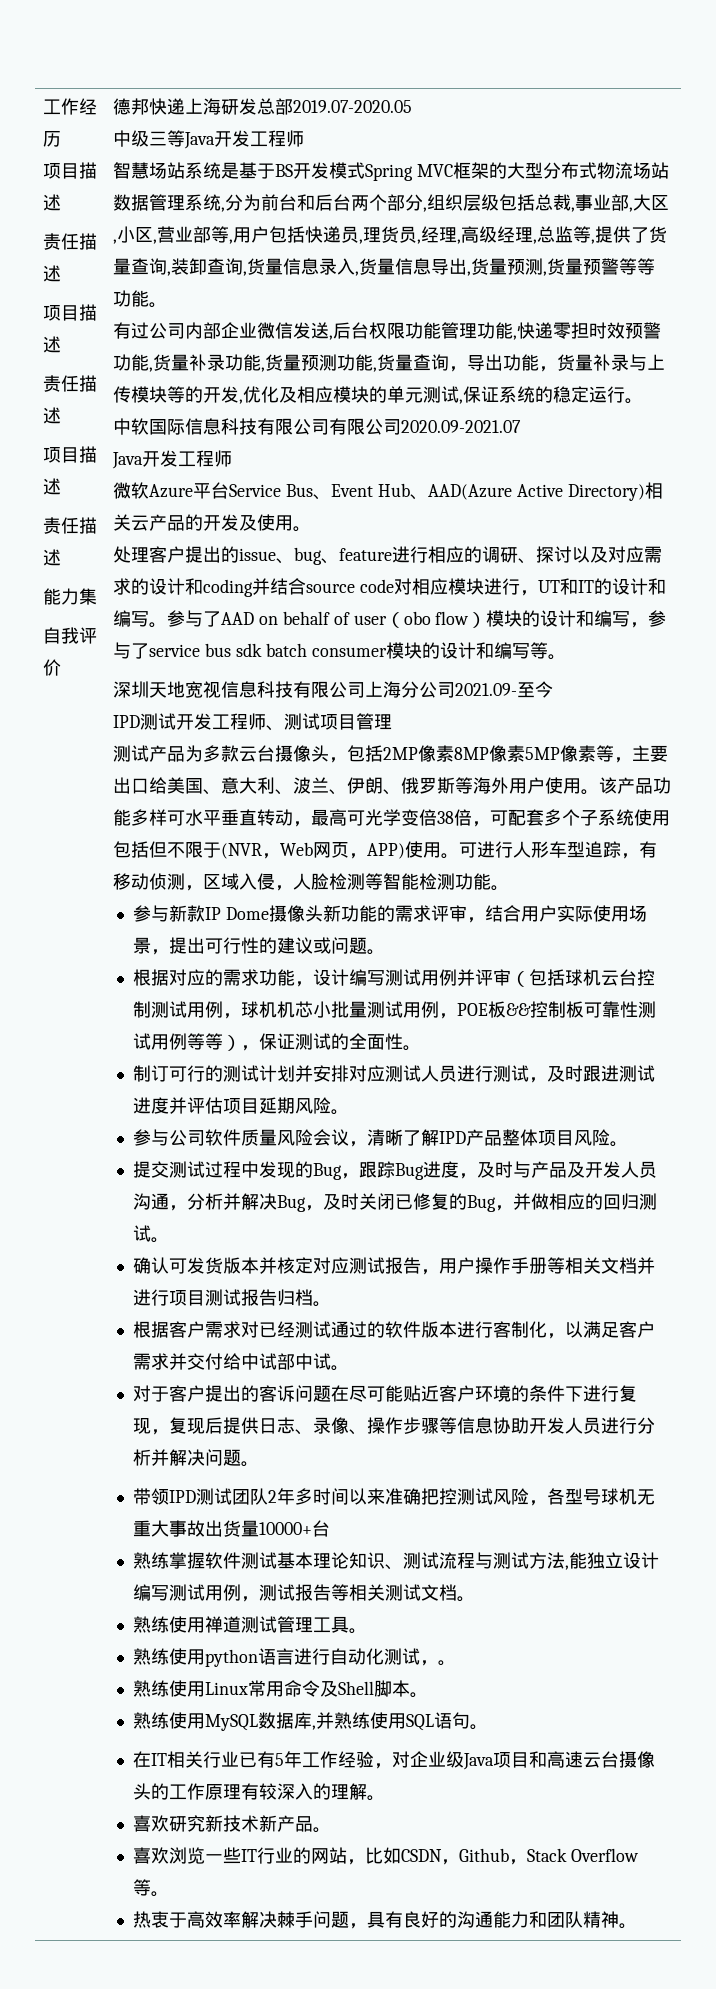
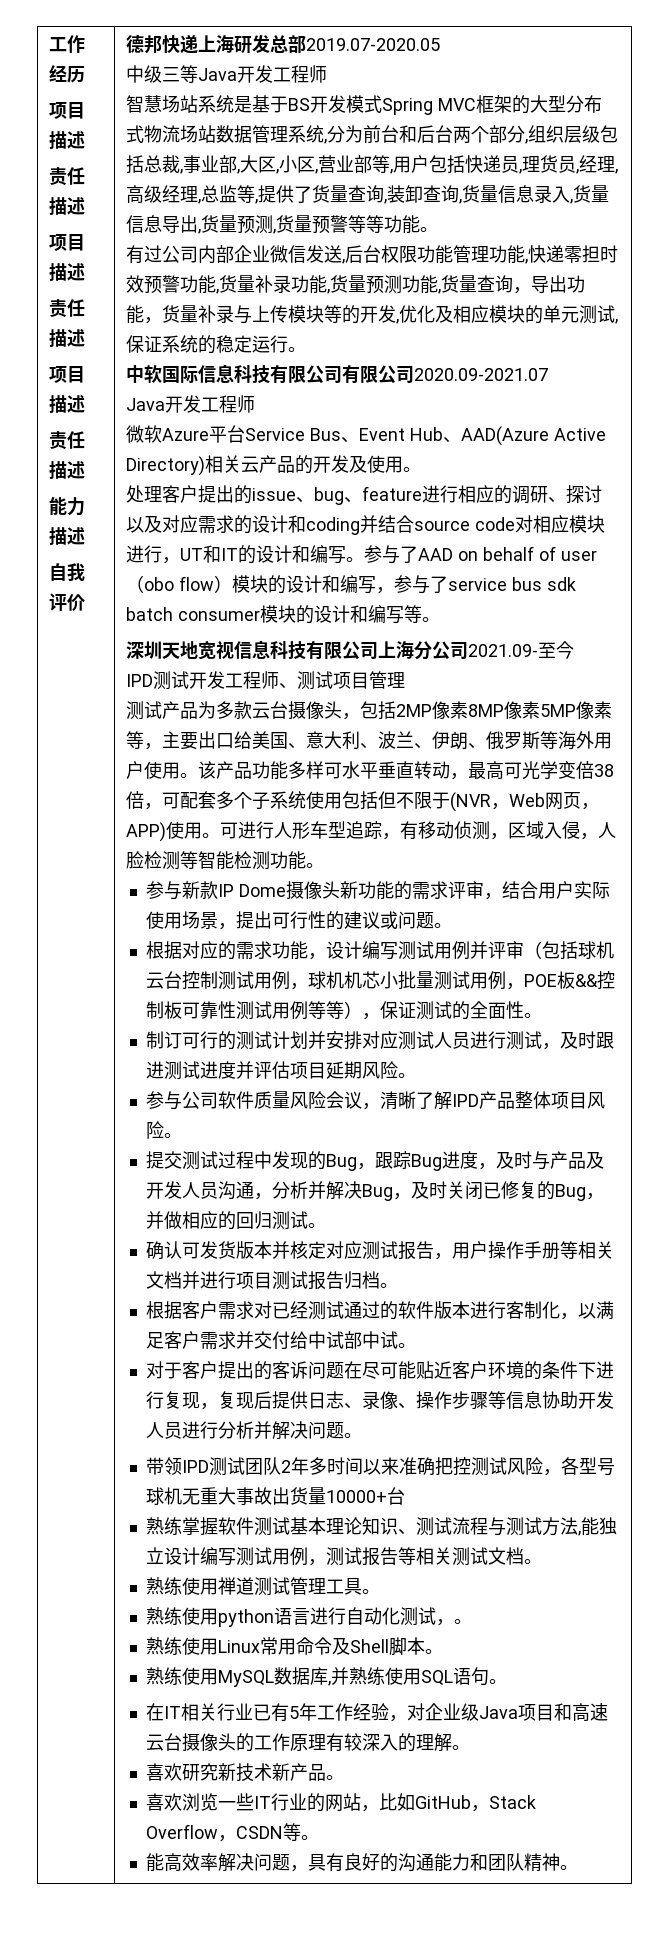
[79,588,98,605] 集 -> [49,527,86,545] 描述
[400,1848,509,1865] CSDN，Github -> [415,1795,472,1809] GitHub
[132,1879,169,1897] [132,1911,187,1928] 等。 // 热衷于 -> [218,1823,320,1842] [146,1853,165,1872] ，CSDN等。 // 能
[276,1911,313,1928] 棘手 -> (255, 1862) none

